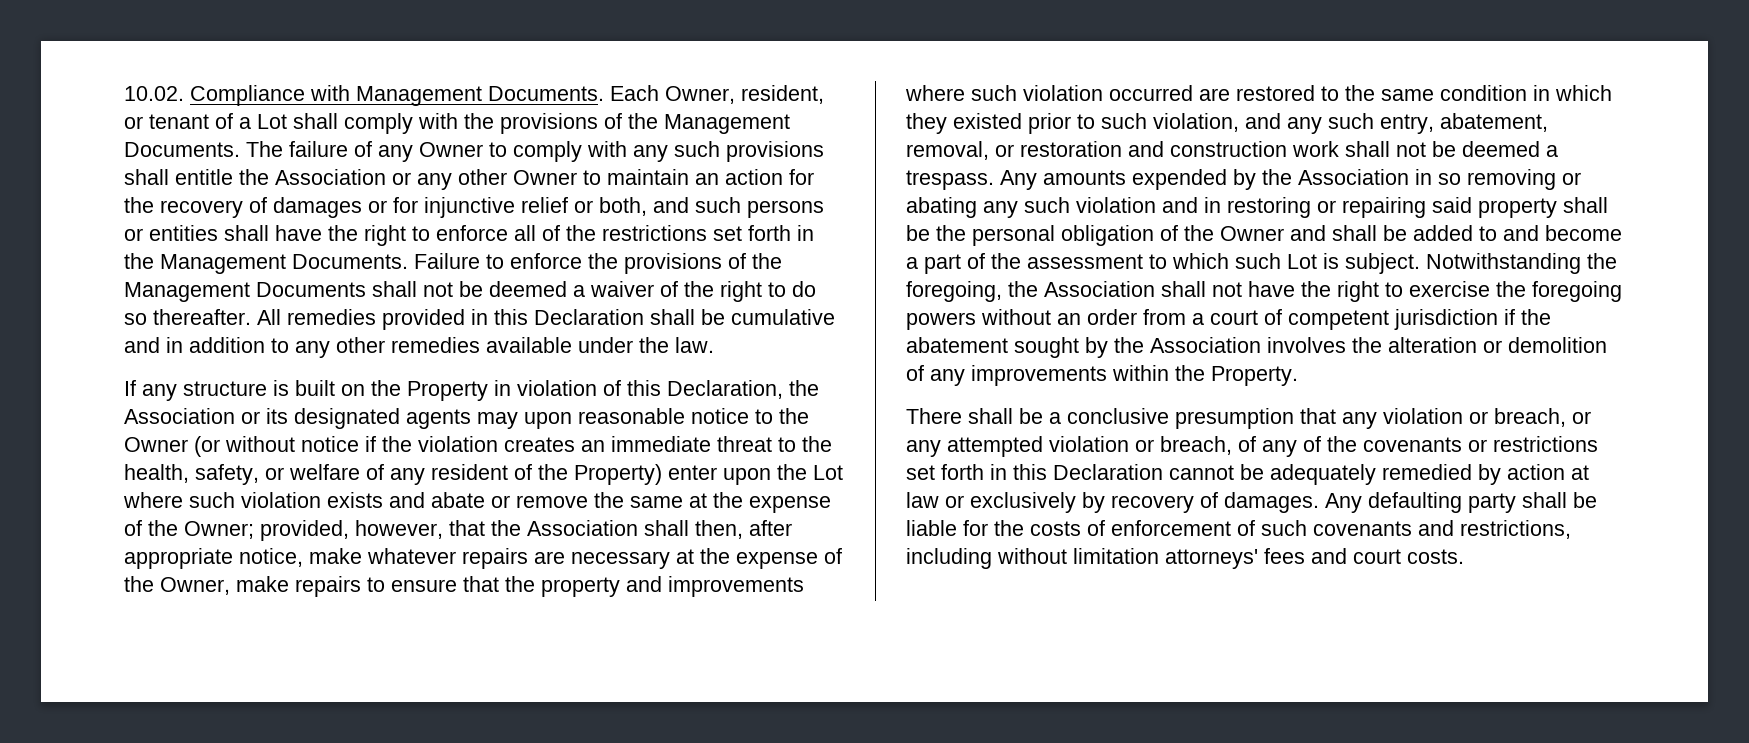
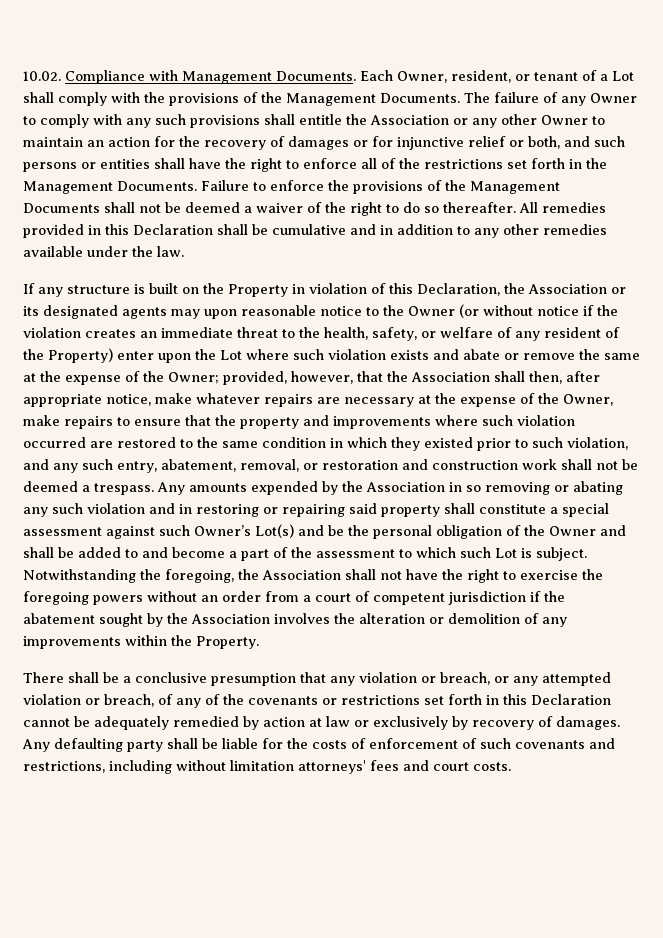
(1608, 205) none -> [479,503,609,517] [23,524,324,539] constitute a special assessment against such Owner’s Lot(s) and

